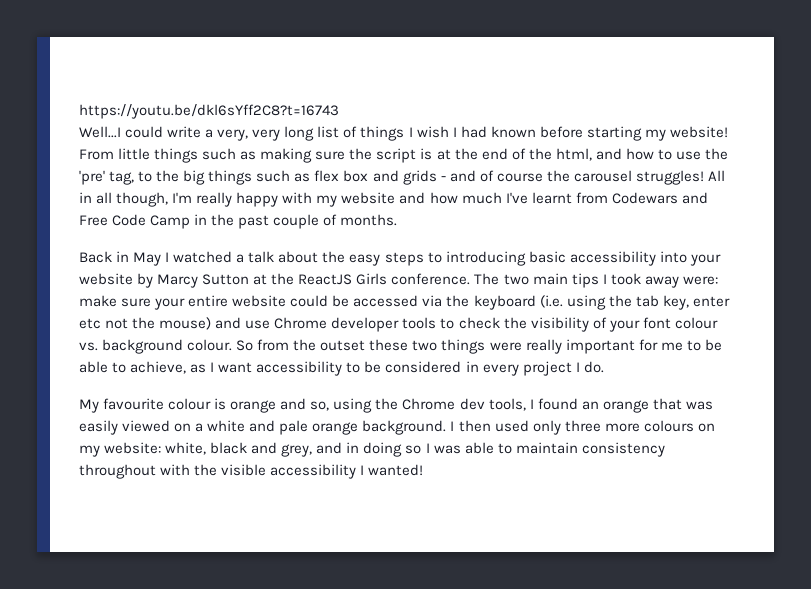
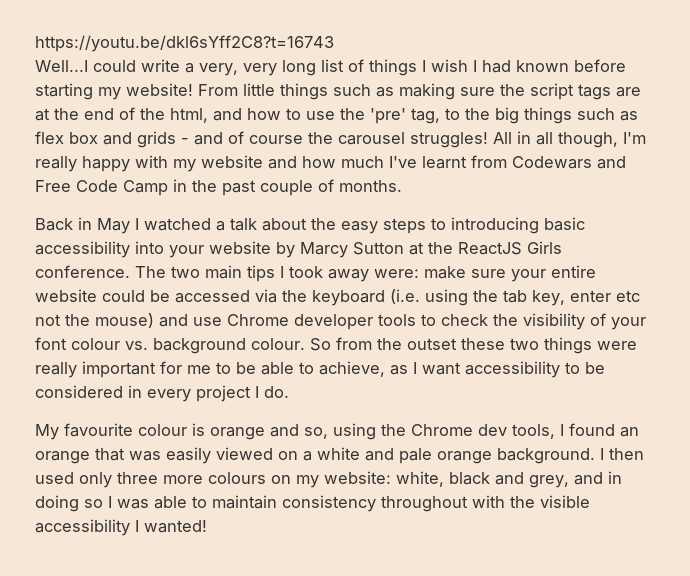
[420,148,433,160] is -> [578,84,641,100] tags are

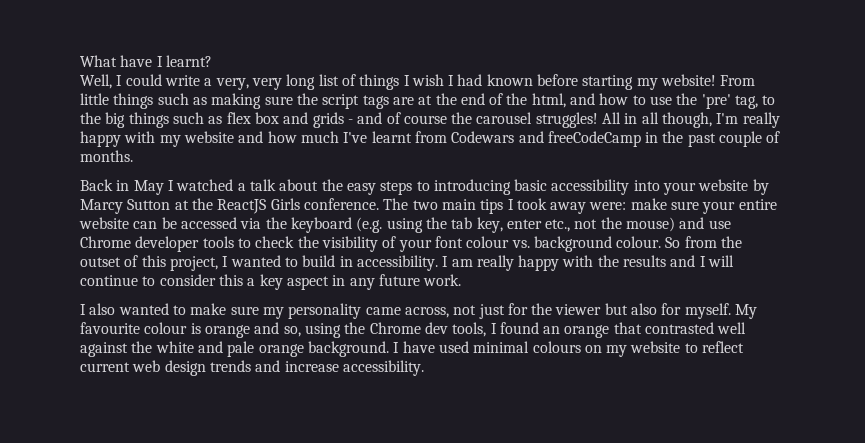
[35,35,334,52] [35,60,88,72] https://youtu.be/dkl6sYff2C8?t=16743 // Well...I -> [80,55,212,67] [80,74,123,89] What have I learnt? // Well, I
[35,180,168,196] Free Code Camp -> [547,131,641,147] freeCodeCamp
[102,290,145,302] could -> [133,221,158,229] can
[390,289,420,304] (i.e. -> [356,217,383,233] (e.g.
[616,290,640,302] etc -> [545,219,571,232] etc.,
[461,337,637,354] [35,361,605,378] [35,385,289,402] these two things were really important for me to be able to achieve, as I want accessibility to be considered in every project I do. // -> [124,255,735,271] [80,274,462,290] [80,303,731,319] of this project, I wanted to build in accessibility. I am really happy with the results and I will continue to consider this a key aspect in any future work. // I also wanted to make sure my personality came across, not just for the viewer but also for myself.
[129,447,312,464] was easily viewed on a -> [645,322,747,334] [80,341,153,357] contrasted well against the
[609,448,644,460] [35,471,622,488] [35,495,590,512] [35,519,207,536] then used only three more colours on my website: white, black and grey, and in doing so I was able to maintain consistency throughout with the visible accessibility I wanted! -> [402,341,745,357] [80,360,424,376] have used minimal colours on my website to reflect current web design trends and increase accessibility.

